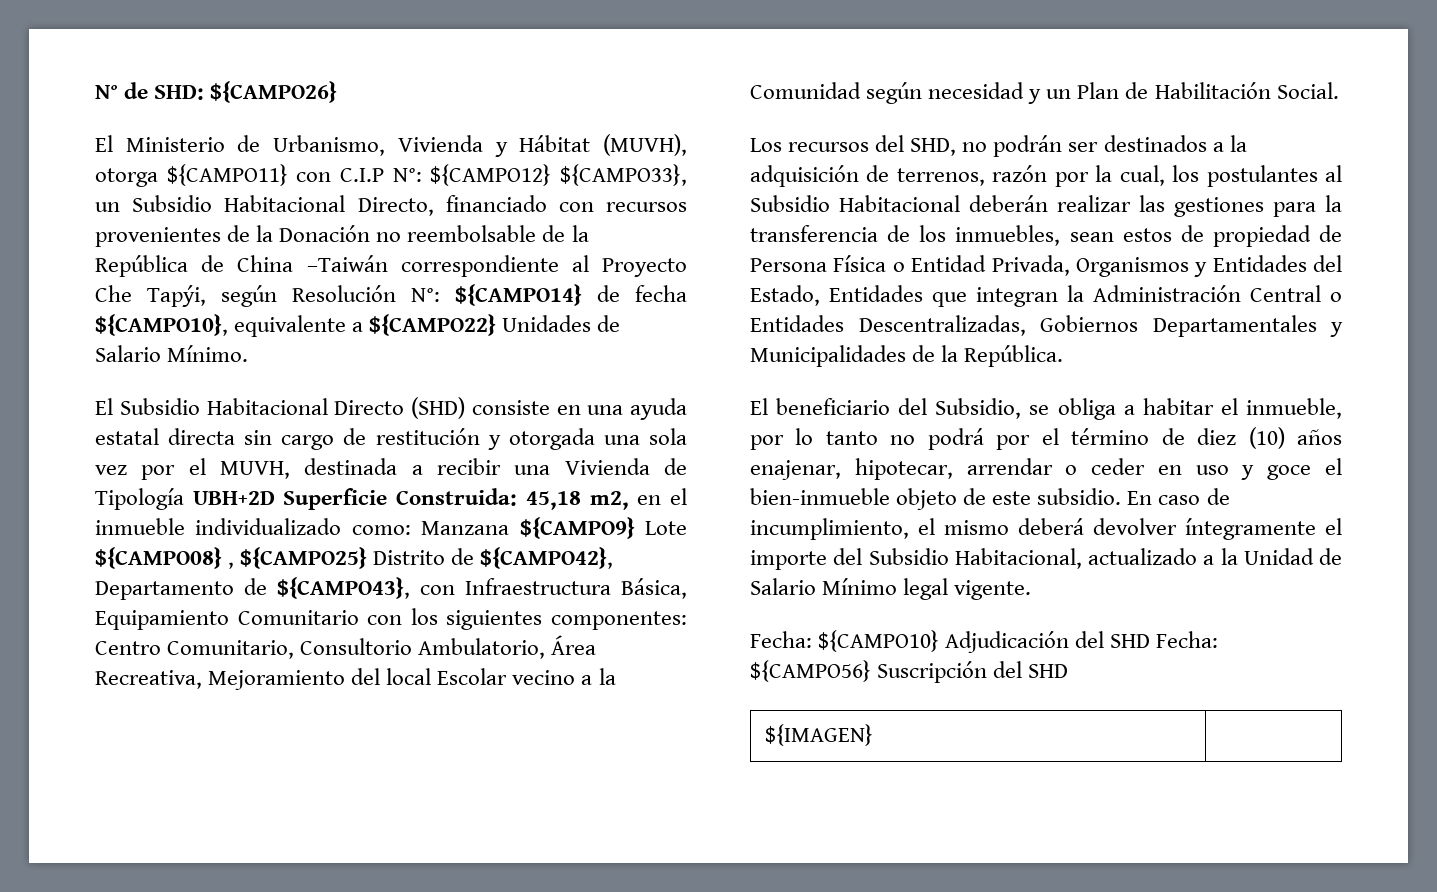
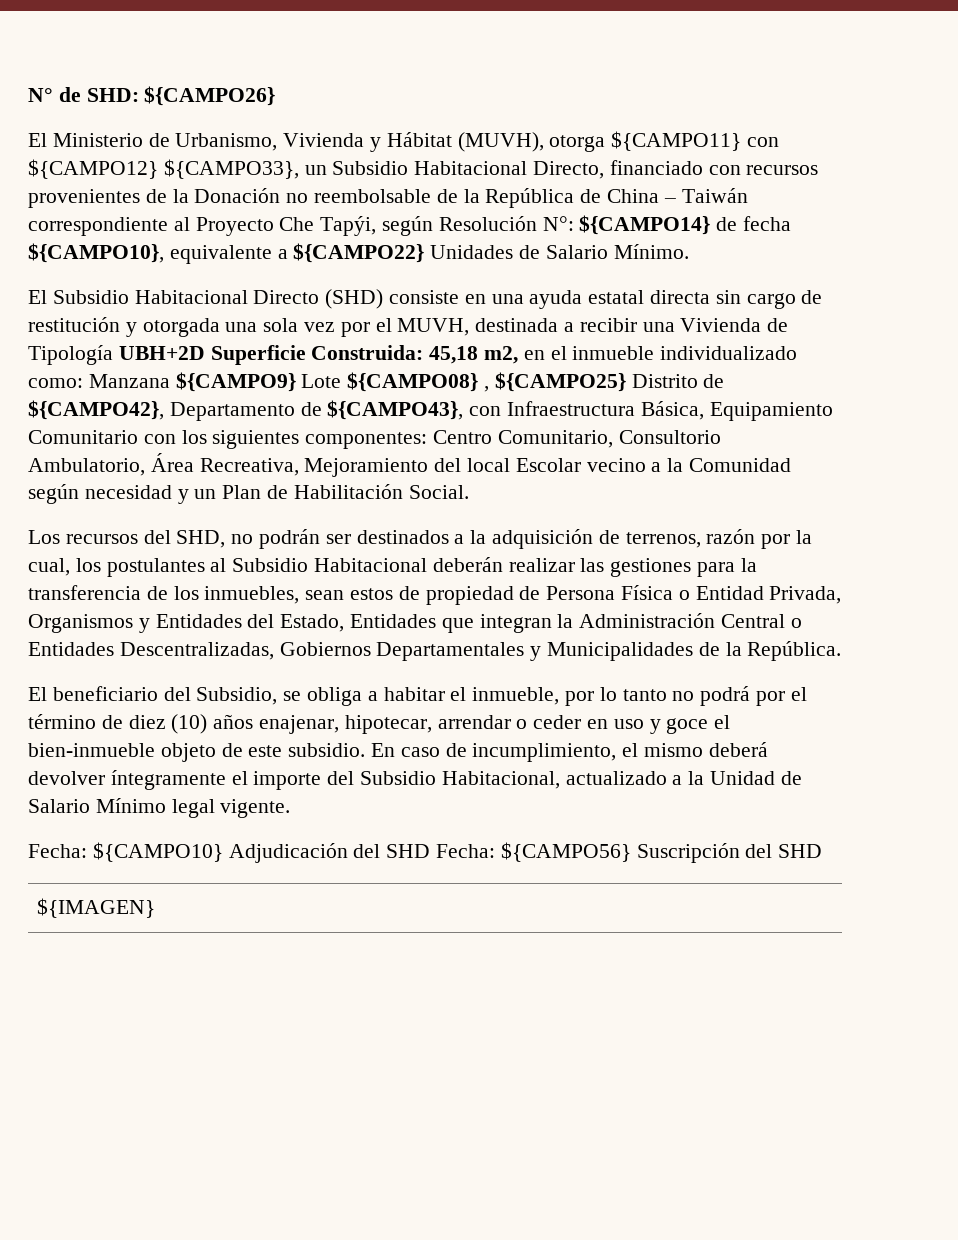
[340,168,422,182] C.I.P N°: -> (780, 142) none
[306,255,388,272] –Taiwán -> [663,188,748,203] – Taiwán

